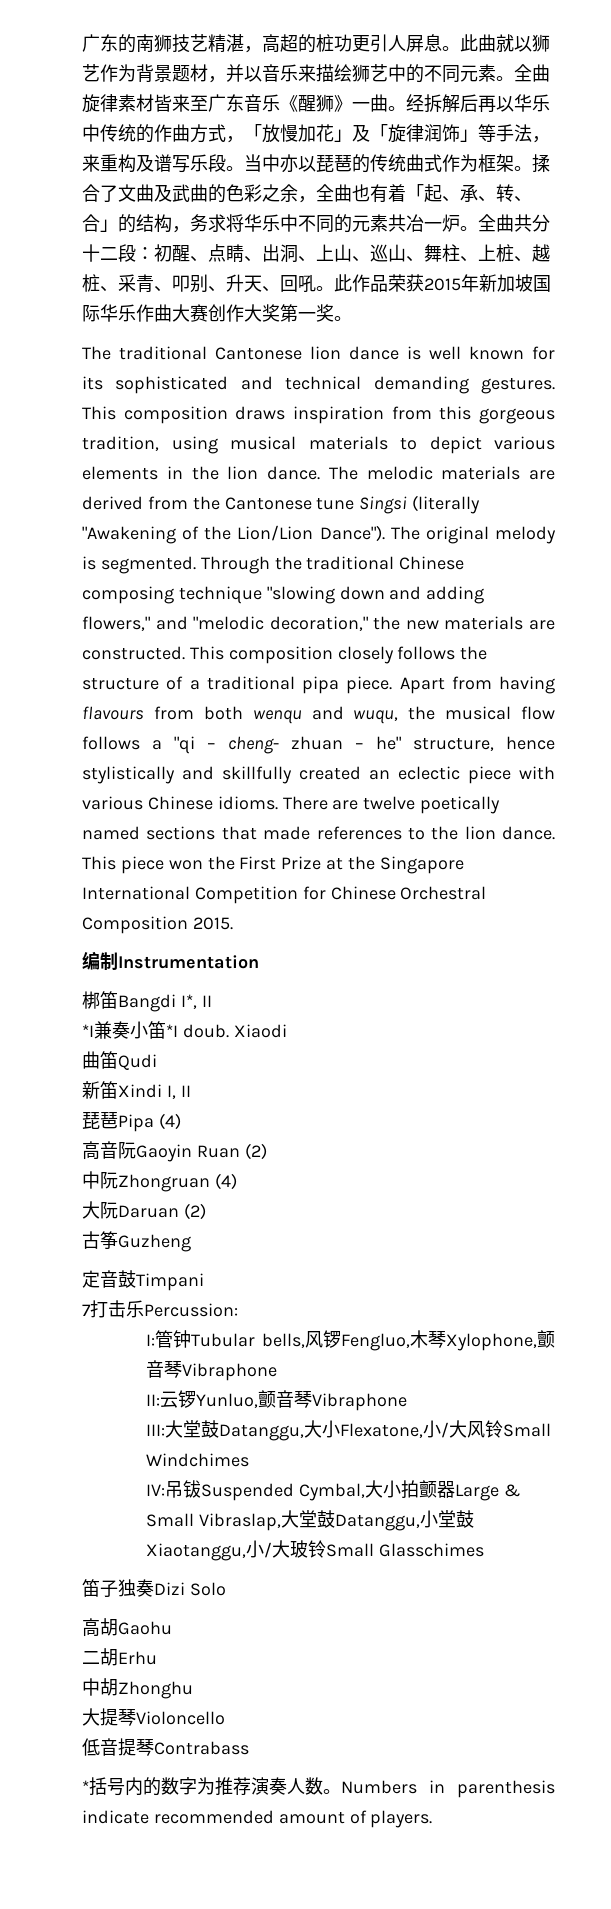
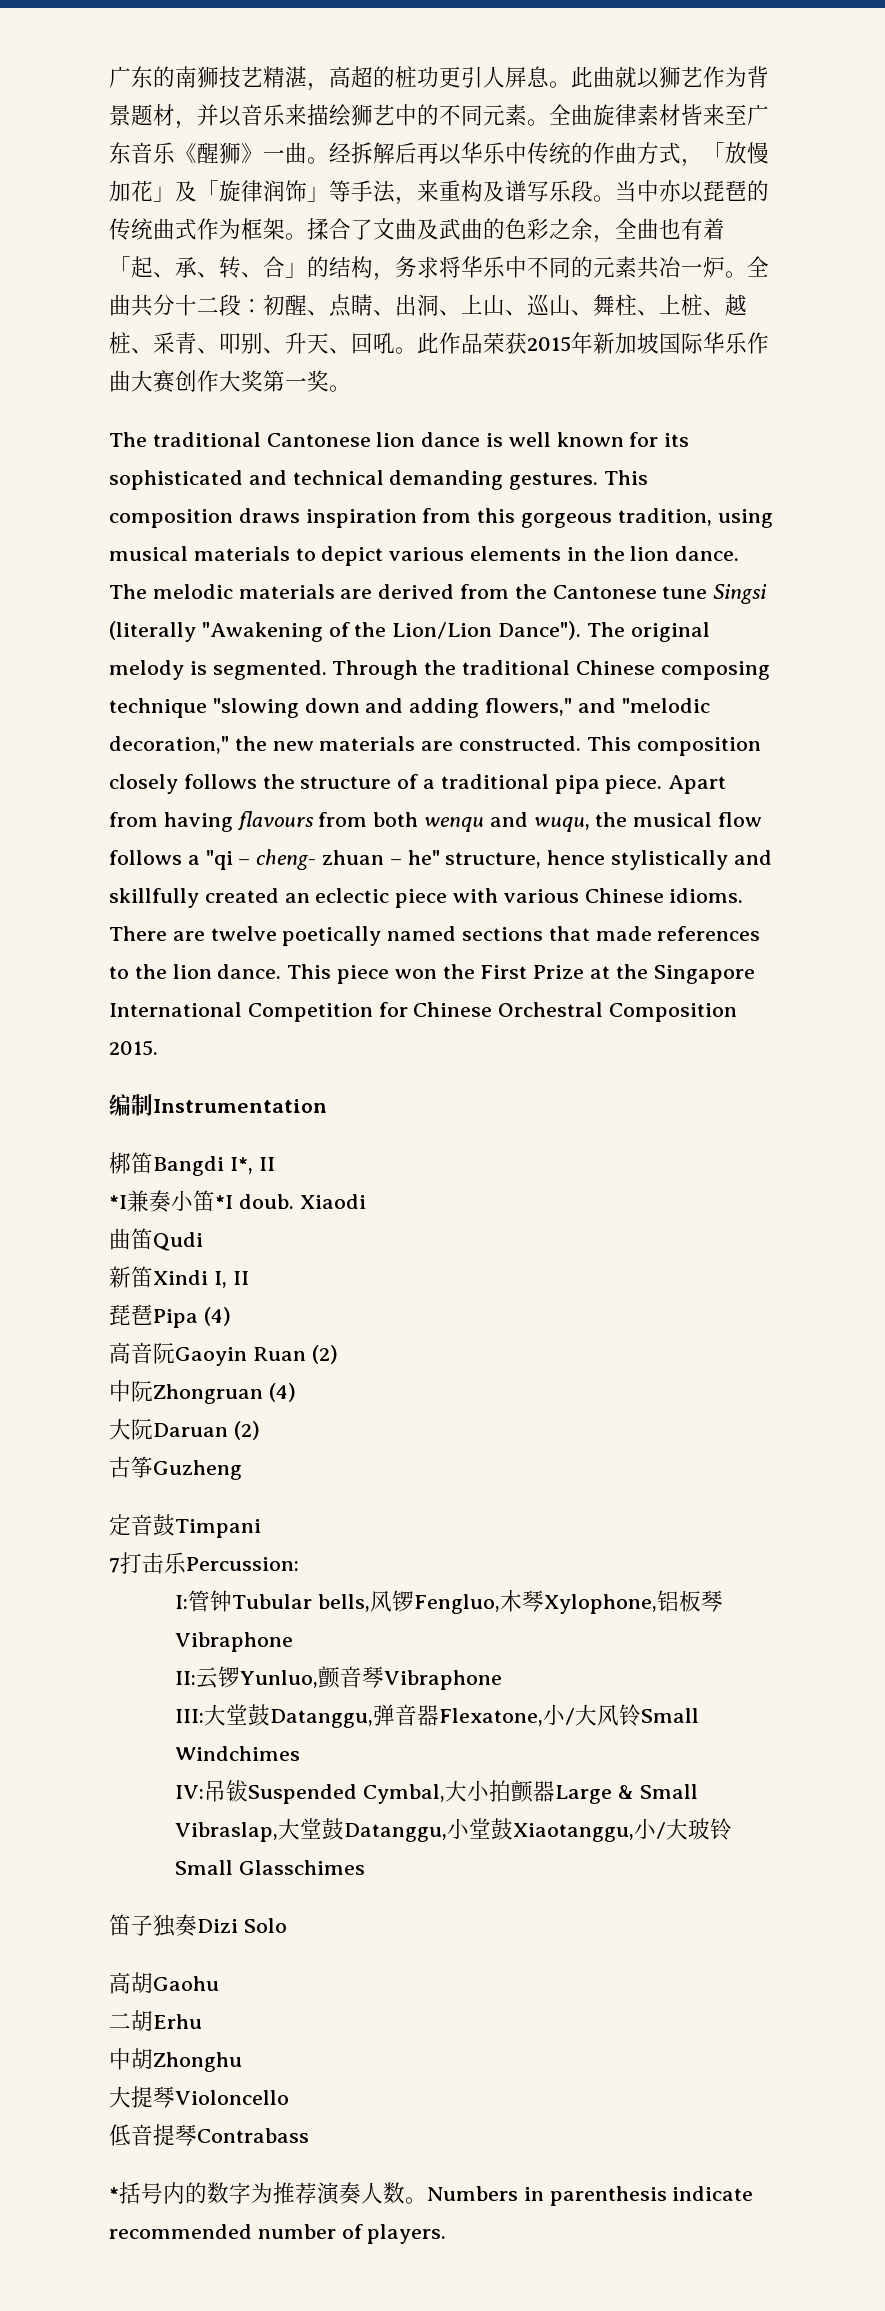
[537,1330,555,1348] [146,1360,165,1378] 颤音 -> [656,1590,701,1612] 铝板
[304,1420,341,1438] 大小 -> [373,1704,440,1726] 弹音器
[278,1812,345,1824] amount -> [257,2224,336,2239] number

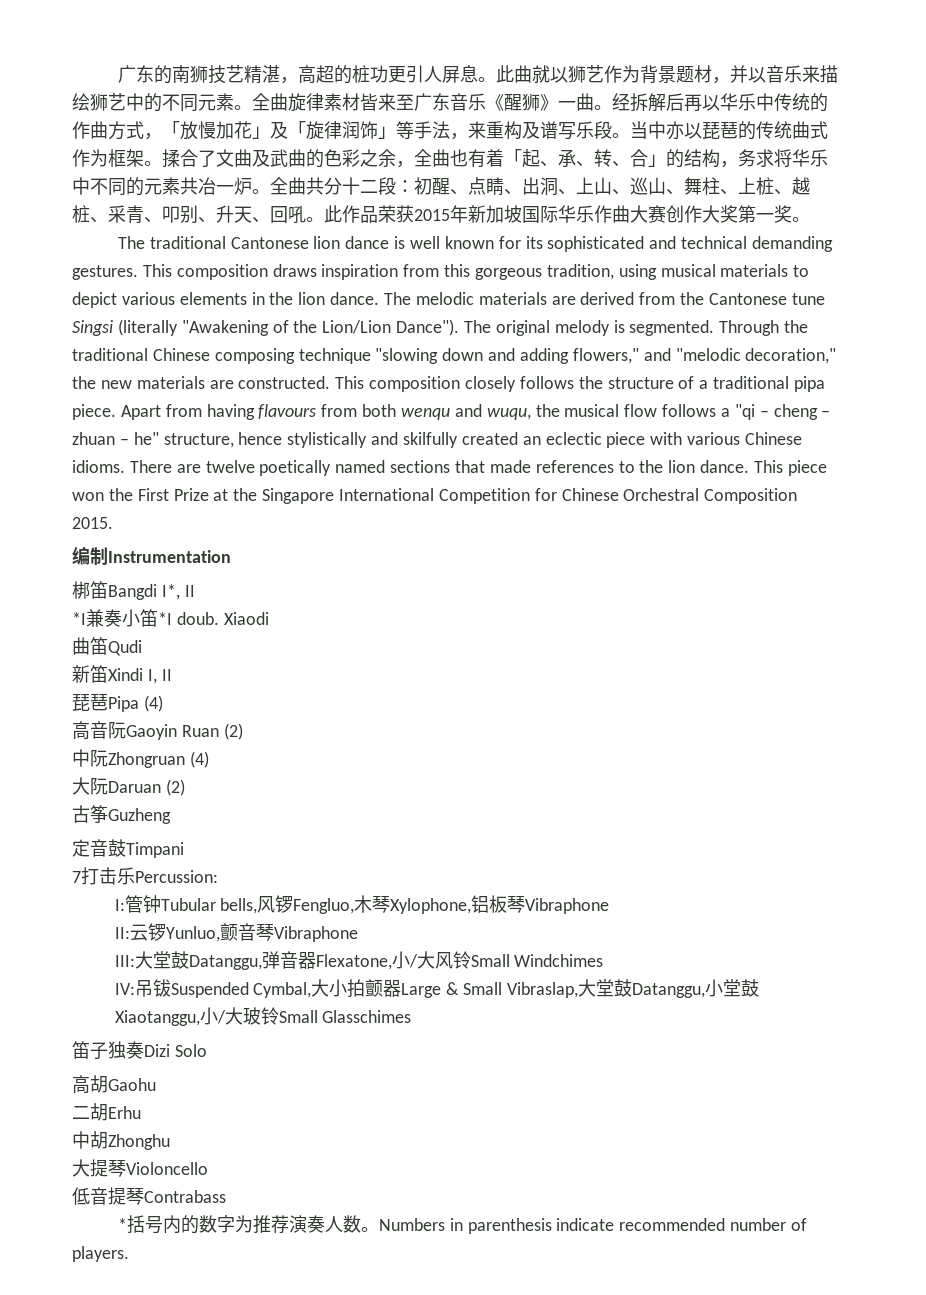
[256,849,317,870] cheng- -> [773,404,831,420] cheng –
[109,888,199,908] skillfully -> [403,432,459,448] skilfully

